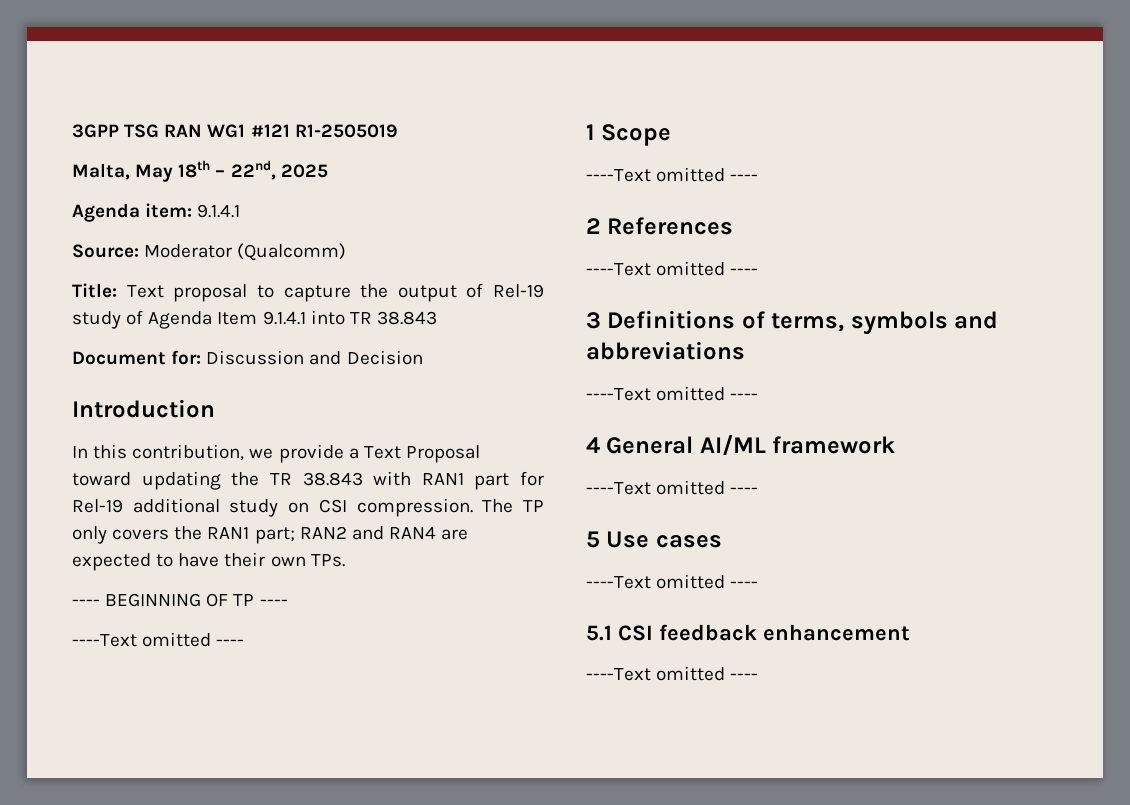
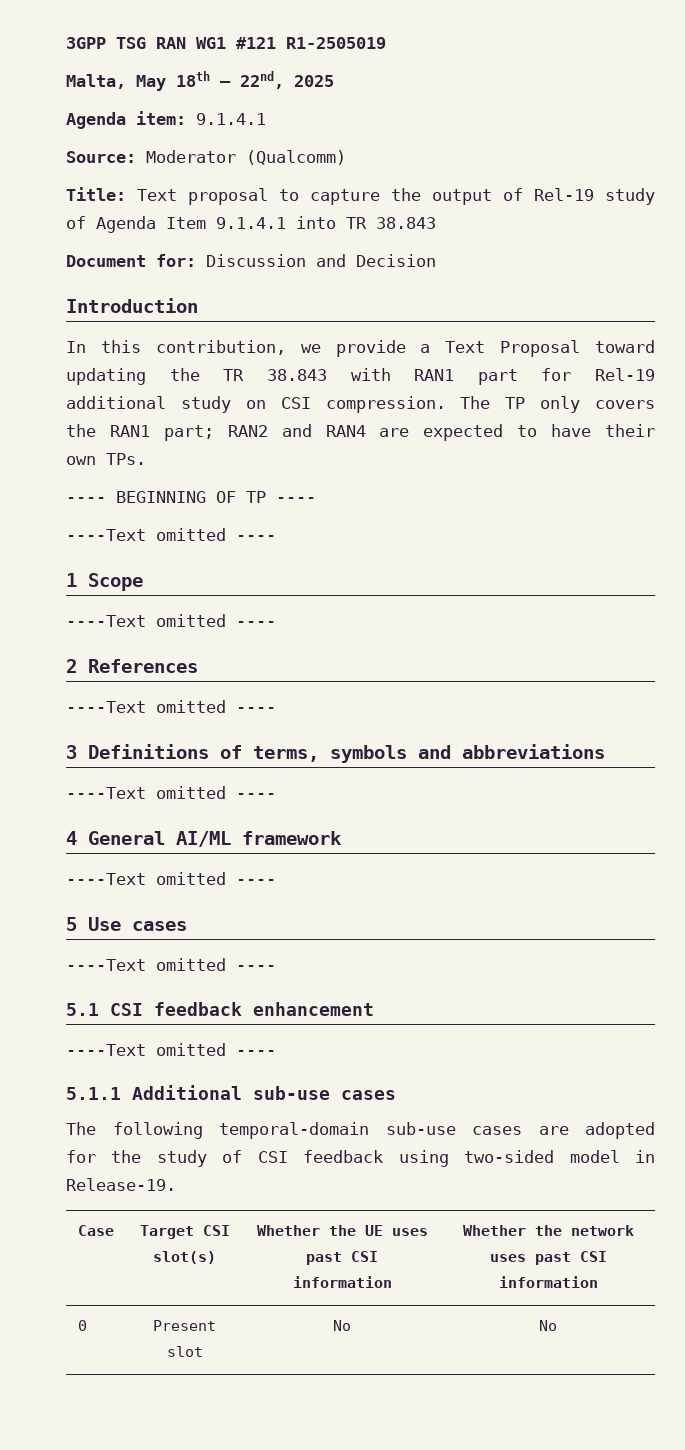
(759, 676) none -> [66,1085,396,1100] [66,1122,655,1139] [66,1150,656,1167] [66,1178,176,1191] [77,1225,114,1236] [139,1225,230,1239] [153,1251,216,1264] [256,1225,428,1236] [306,1251,378,1265] [292,1276,392,1288] [462,1225,634,1236] [489,1251,607,1265] [498,1276,598,1288] [77,1320,87,1331] [153,1320,216,1331] [166,1346,203,1357] [333,1320,351,1331] [539,1320,557,1331] // 5.1.1 Additional sub-use cases // The following temporal-domain sub-use cases are adopted for the study of CSI feedback using two-sided model in Release-19. // Case | Target CSI slot(s) | Whether the UE uses past CSI information | Whether the network uses past CSI information // 0 | Present slot | No | No

